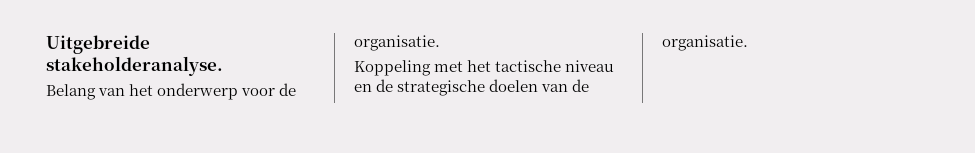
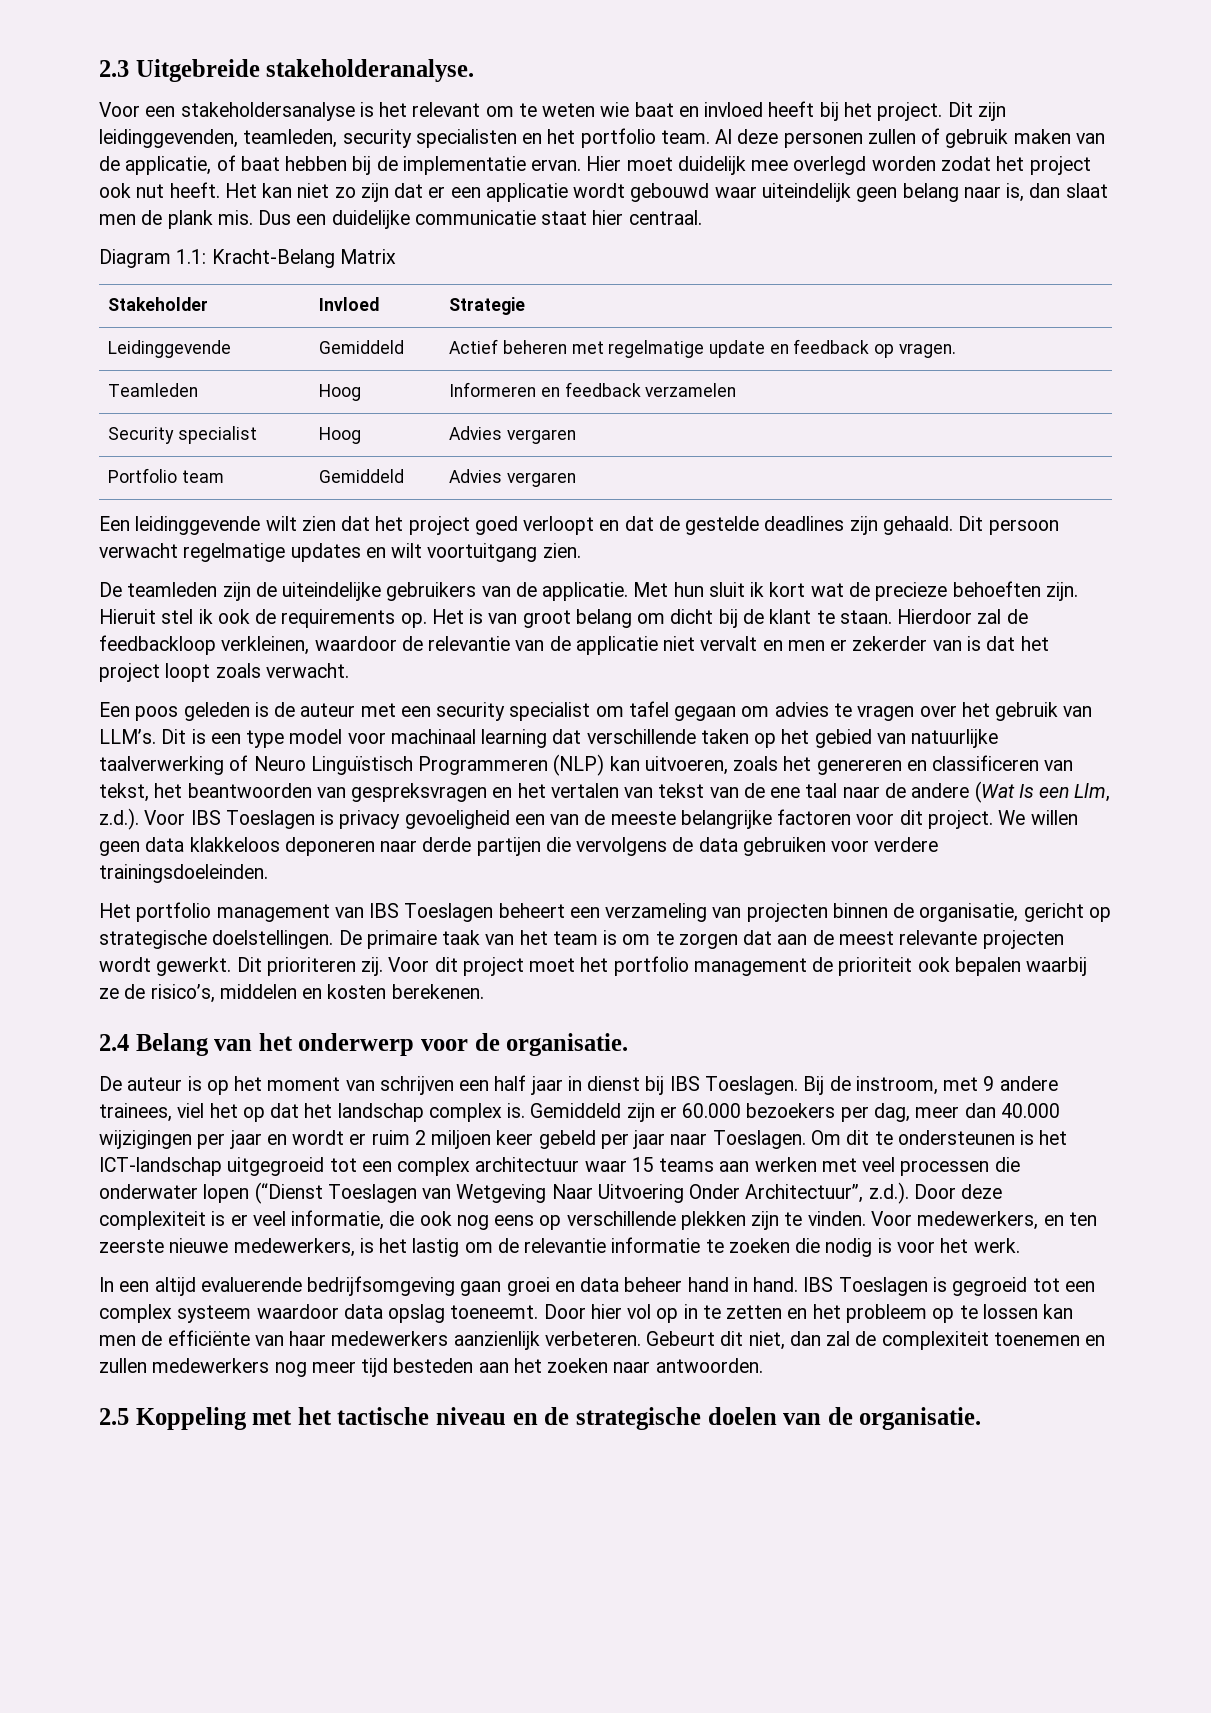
(46, 44) none -> [99,60,129,77] 2.3
(223, 66) none -> [99,101,1006,121] [99,128,1105,148] [99,155,1091,175] [99,182,1108,202] [99,210,702,229] [99,249,396,268] [108,297,209,311] [319,297,380,311] [449,297,526,315] [108,340,232,358] [319,340,405,354] [449,339,956,358] [108,383,199,397] [319,384,362,401] [449,382,737,397] [108,426,257,444] [319,427,362,444] [449,426,576,444] [108,468,224,483] [319,469,405,483] [449,469,576,487] [99,516,1059,535] [99,543,581,562] [99,581,1078,601] [99,609,1028,628] [99,635,1049,655] [99,663,349,682] [99,701,1093,721] [99,729,999,748] [99,754,1074,776] [99,781,1111,803] [99,808,1078,830] [99,837,939,856] [99,864,268,883] [99,902,1111,922] [99,930,1064,949] [99,956,1088,976] [99,984,484,1003] [99,1034,129,1051] Voor een stakeholdersanalyse is het relevant om te weten wie baat en invloed heeft bij het project. Dit zijn leidinggevenden, teamleden, security specialisten en het portfolio team. Al deze personen zullen of gebruik maken van de applicatie, of baat hebben bij de implementatie ervan. Hier moet duidelijk mee overlegd worden zodat het project ook nut heeft. Het kan niet zo zijn dat er een applicatie wordt gebouwd waar uiteindelijk geen belang naar is, dan slaat men de plank mis. Dus een duidelijke communicatie staat hier centraal. // Diagram 1.1: Kracht-Belang Matrix // Stakeholder | Invloed | Strategie // Leidinggevende | Gemiddeld | Actief beheren met regelmatige update en feedback op vragen. // Teamleden | Hoog | Informeren en feedback verzamelen // Security specialist | Hoog | Advies vergaren // Portfolio team | Gemiddeld | Advies vergaren // Een leidinggevende wilt zien dat het project goed verloopt en dat de gestelde deadlines zijn gehaald. Dit persoon verwacht regelmatige updates en wilt voortuitgang zien. // De teamleden zijn de uiteindelijke gebruikers van de applicatie. Met hun sluit ik kort wat de precieze behoeften zijn. Hieruit stel ik ook de requirements op. Het is van groot belang om dicht bij de klant te staan. Hierdoor zal de feedbackloop verkleinen, waardoor de relevantie van de applicatie niet vervalt en men er zekerder van is dat het project loopt zoals verwacht. // Een poos geleden is de auteur met een security specialist om tafel gegaan om advies te vragen over het gebruik van LLM’s. Dit is een type model voor machinaal learning dat verschillende taken op het gebied van natuurlijke taalverwerking of Neuro Linguïstisch Programmeren (NLP) kan uitvoeren, zoals het genereren en classificeren van tekst, het beantwoorden van gespreksvragen en het vertalen van tekst van de ene taal naar de andere (Wat Is een Llm, z.d.). Voor IBS Toeslagen is privacy gevoeligheid een van de meeste belangrijke factoren voor dit project. We willen geen data klakkeloos deponeren naar derde partijen die vervolgens de data gebruiken voor verdere trainingsdoeleinden. // Het portfolio management van IBS Toeslagen beheert een verzameling van projecten binnen de organisatie, gericht op strategische doelstellingen. De primaire taak van het team is om te zorgen dat aan de meest relevante projecten wordt gewerkt. Dit prioriteren zij. Voor dit project moet het portfolio management de prioriteit ook bepalen waarbij ze de risico’s, middelen en kosten berekenen. // 2.4
(440, 43) none -> [99,1075,1058,1095] [99,1103,1060,1122] [99,1130,1068,1149] [99,1157,1020,1176] [99,1182,1003,1204] [99,1210,1097,1230] [99,1237,1020,1257] [99,1276,1095,1296] [99,1304,1074,1323] [99,1330,1106,1350] [99,1358,763,1377] [99,1408,129,1425] De auteur is op het moment van schrijven een half jaar in dienst bij IBS Toeslagen. Bij de instroom, met 9 andere trainees, viel het op dat het landschap complex is. Gemiddeld zijn er 60.000 bezoekers per dag, meer dan 40.000 wijzigingen per jaar en wordt er ruim 2 miljoen keer gebeld per jaar naar Toeslagen. Om dit te ondersteunen is het ICT-landschap uitgegroeid tot een complex architectuur waar 15 teams aan werken met veel processen die onderwater lopen (“Dienst Toeslagen van Wetgeving Naar Uitvoering Onder Architectuur”, z.d.). Door deze complexiteit is er veel informatie, die ook nog eens op verschillende plekken zijn te vinden. Voor medewerkers, en ten zeerste nieuwe medewerkers, is het lastig om de relevantie informatie te zoeken die nodig is voor het werk. // In een altijd evaluerende bedrijfsomgeving gaan groei en data beheer hand in hand. IBS Toeslagen is gegroeid tot een complex systeem waardoor data opslag toeneemt. Door hier vol op in te zetten en het probleem op te lossen kan men de efficiënte van haar medewerkers aanzienlijk verbeteren. Gebeurt dit niet, dan zal de complexiteit toenemen en zullen medewerkers nog meer tijd besteden aan het zoeken naar antwoorden. // 2.5

